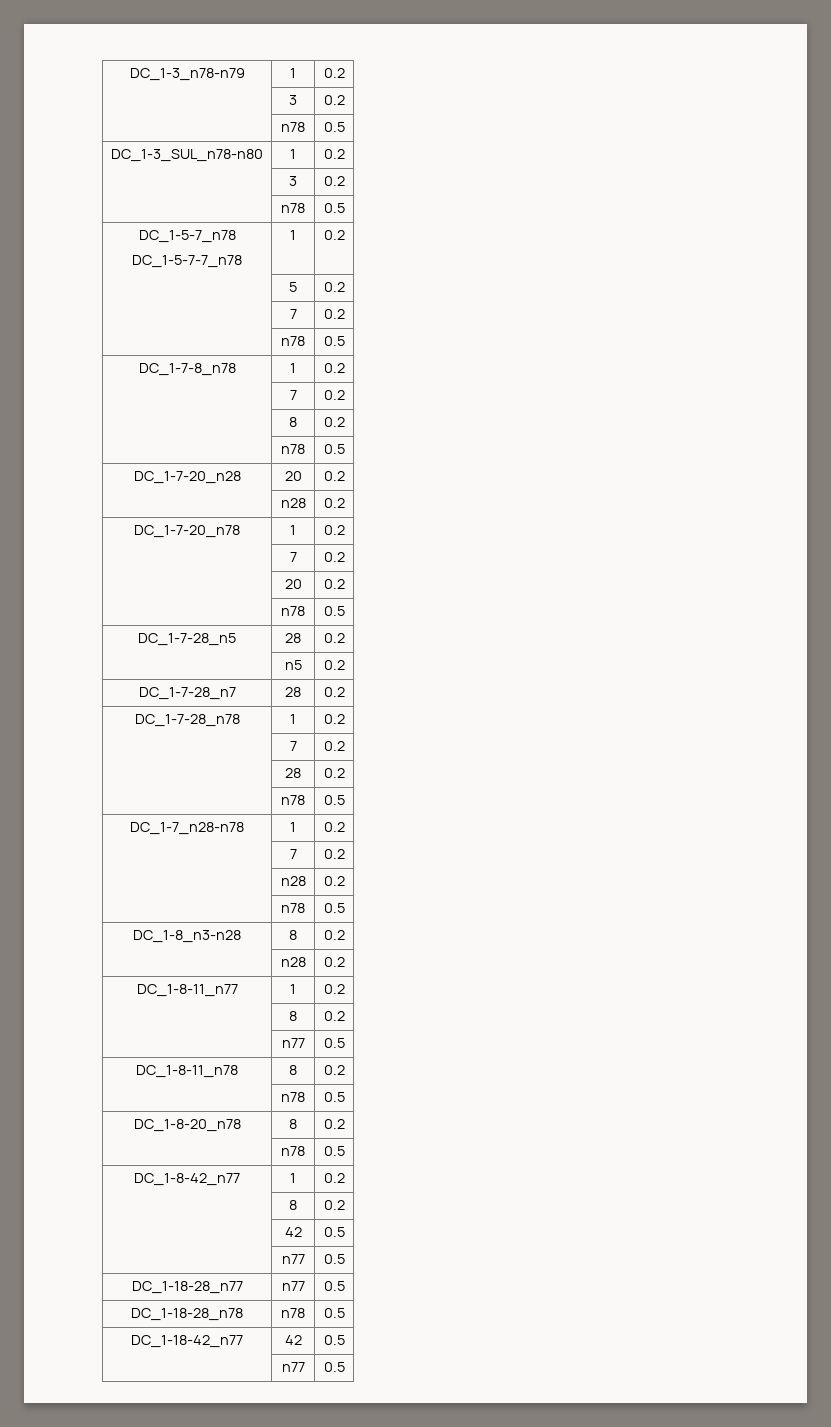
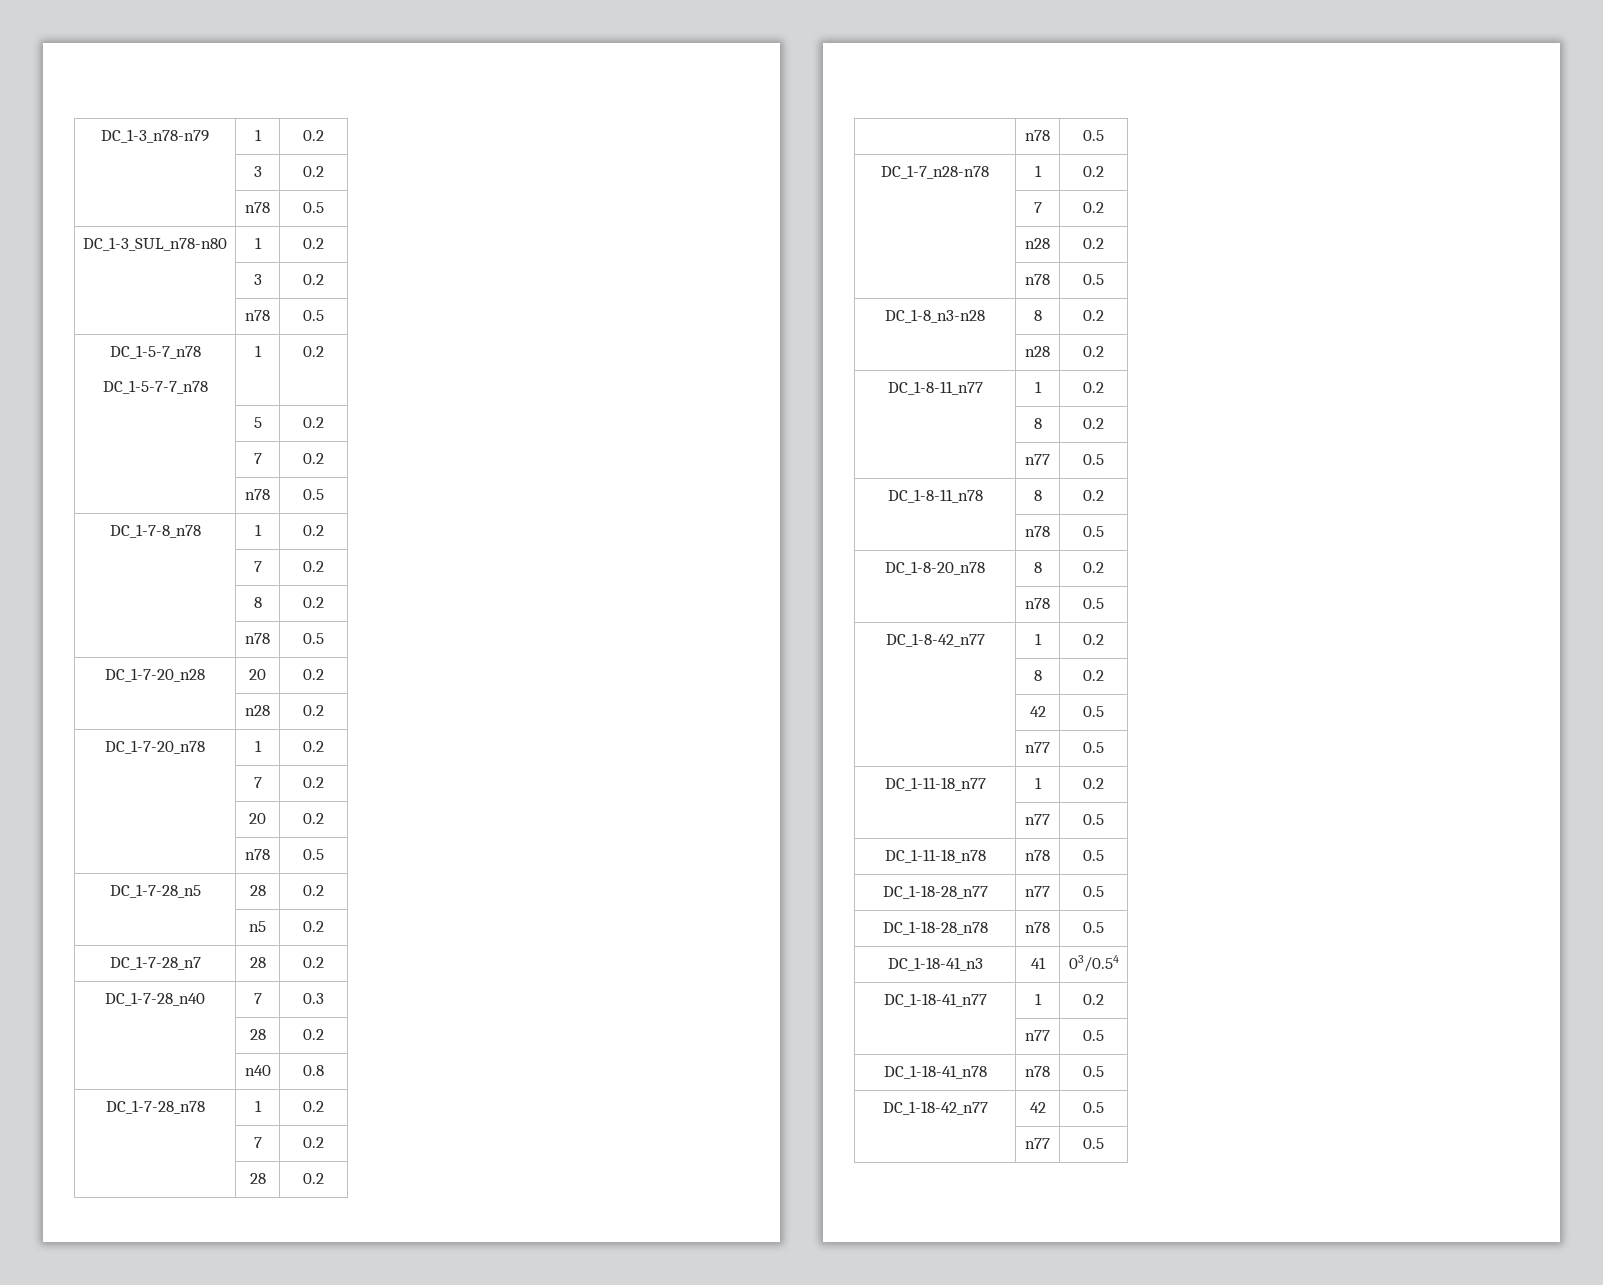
(345, 692) none -> [105,992,205,1006] [253,993,262,1004] [303,993,324,1004] [249,1029,266,1040] [303,1029,324,1040] [244,1065,271,1076] [303,1065,324,1076] // DC_1-7-28_n40 | 7 | 0.3 // | 28 | 0.2 // | n40 | 0.8
(345, 1259) none -> [884,777,986,791] [1034,777,1042,789] [1083,778,1104,789] [1025,814,1050,825] [1083,814,1104,825] [884,849,986,863] [1025,850,1050,861] [1083,850,1104,861] // DC_1-11-18_n77 | 1 | 0.2 // | n77 | 0.5 // DC_1-11-18_n78 | n78 | 0.5
(345, 1313) none -> [887,957,983,971] [1030,957,1046,969] [1068,955,1119,972] [883,993,987,1007] [1034,993,1042,1005] [1083,994,1104,1005] [1025,1030,1050,1041] [1083,1030,1104,1041] [883,1065,987,1079] [1025,1066,1050,1077] [1083,1066,1104,1077] // DC_1-18-41_n3 | 41 | 03/0.54 // DC_1-18-41_n77 | 1 | 0.2 // | n77 | 0.5 // DC_1-18-41_n78 | n78 | 0.5

